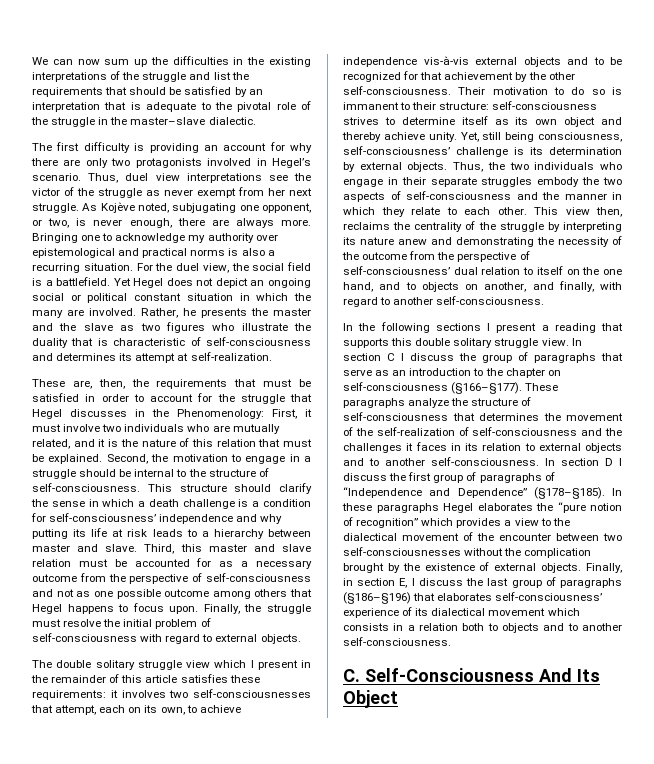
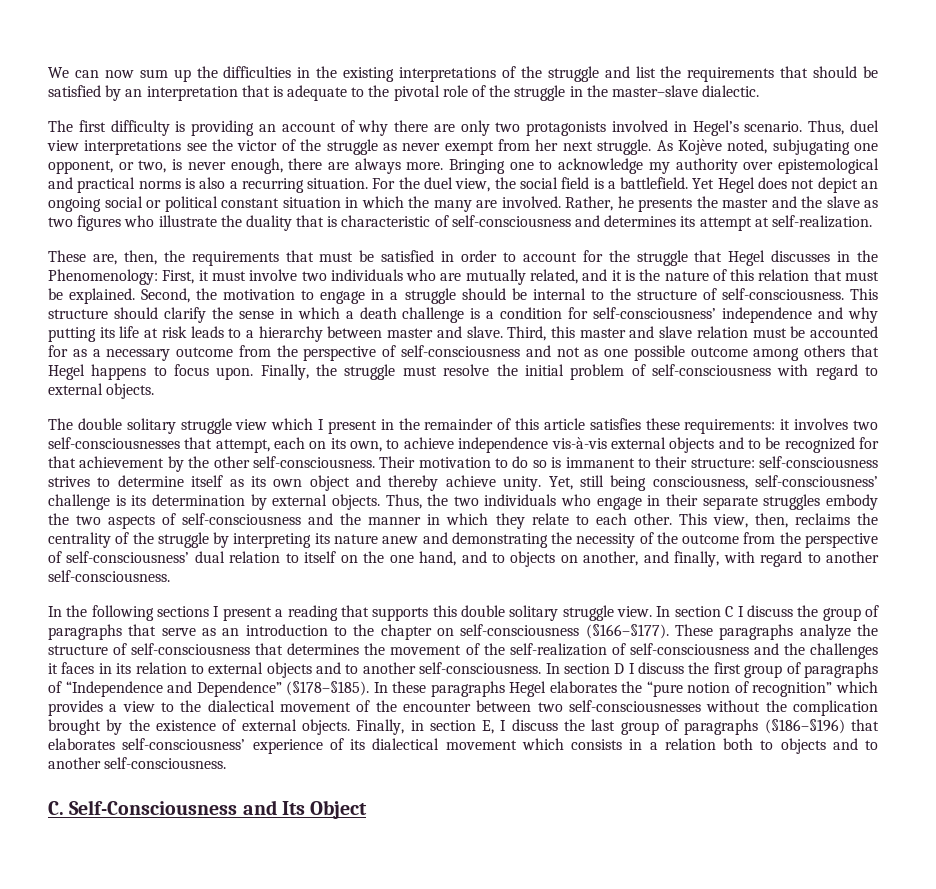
[269,142,285,151] for -> [340,120,355,132] of
[565,207,590,215] view -> [712,514,748,528] view,
[538,668,572,682] And -> [242,800,277,815] and

